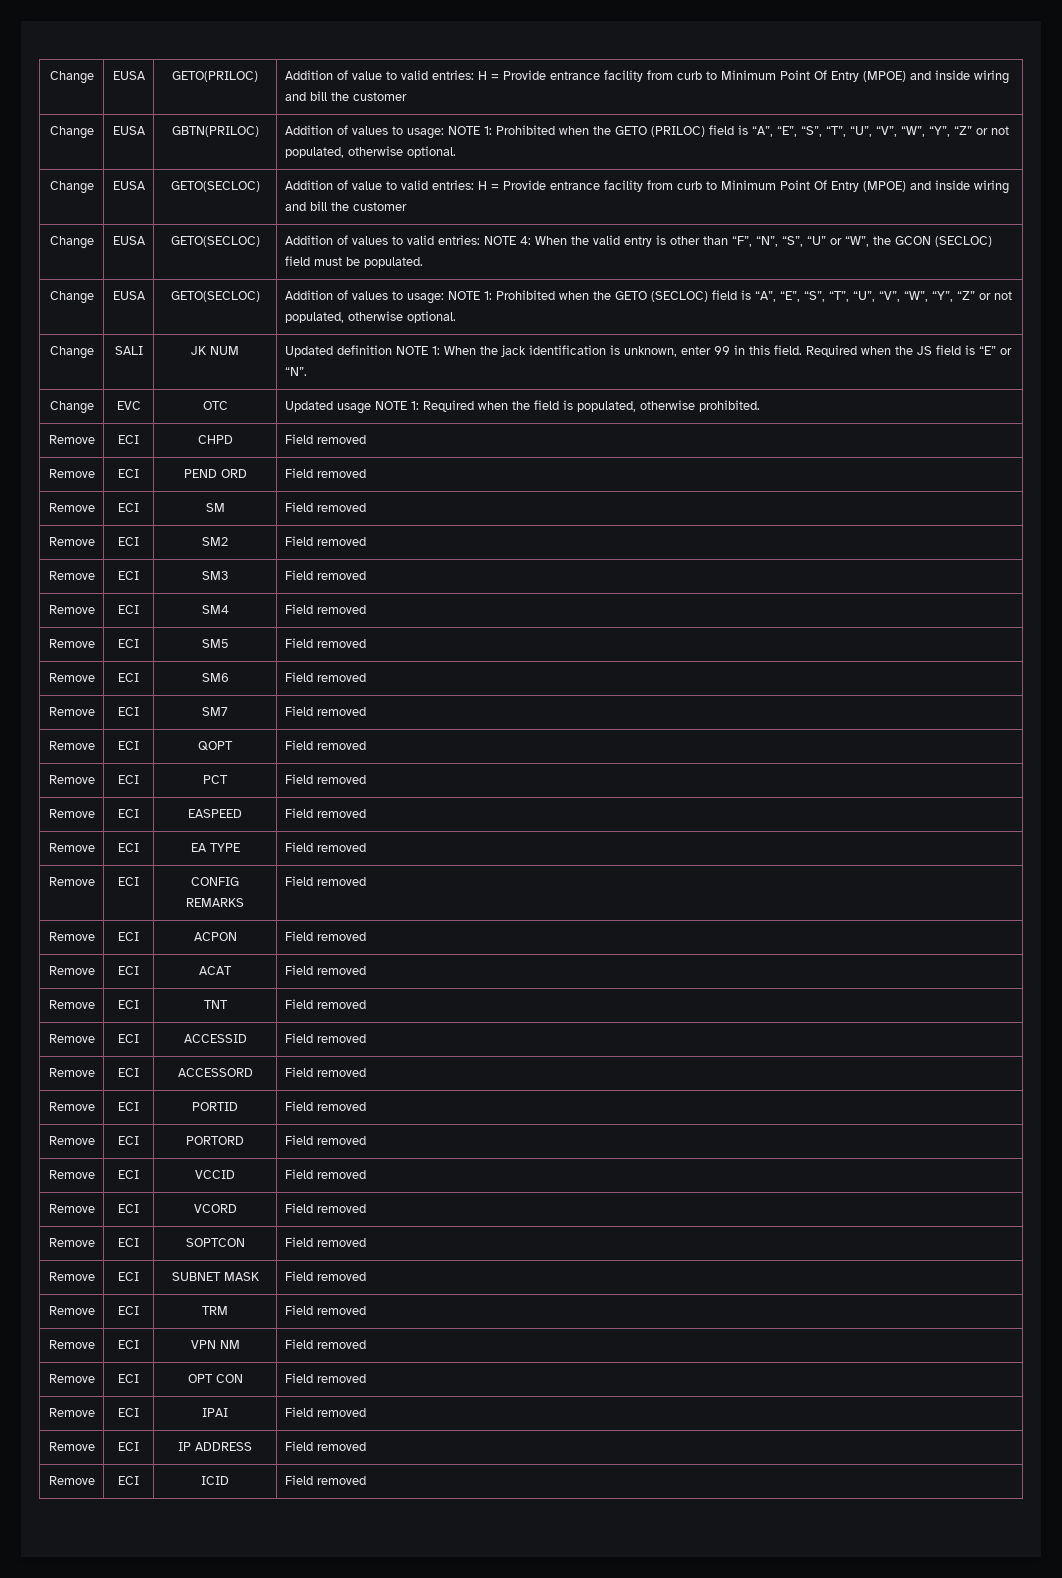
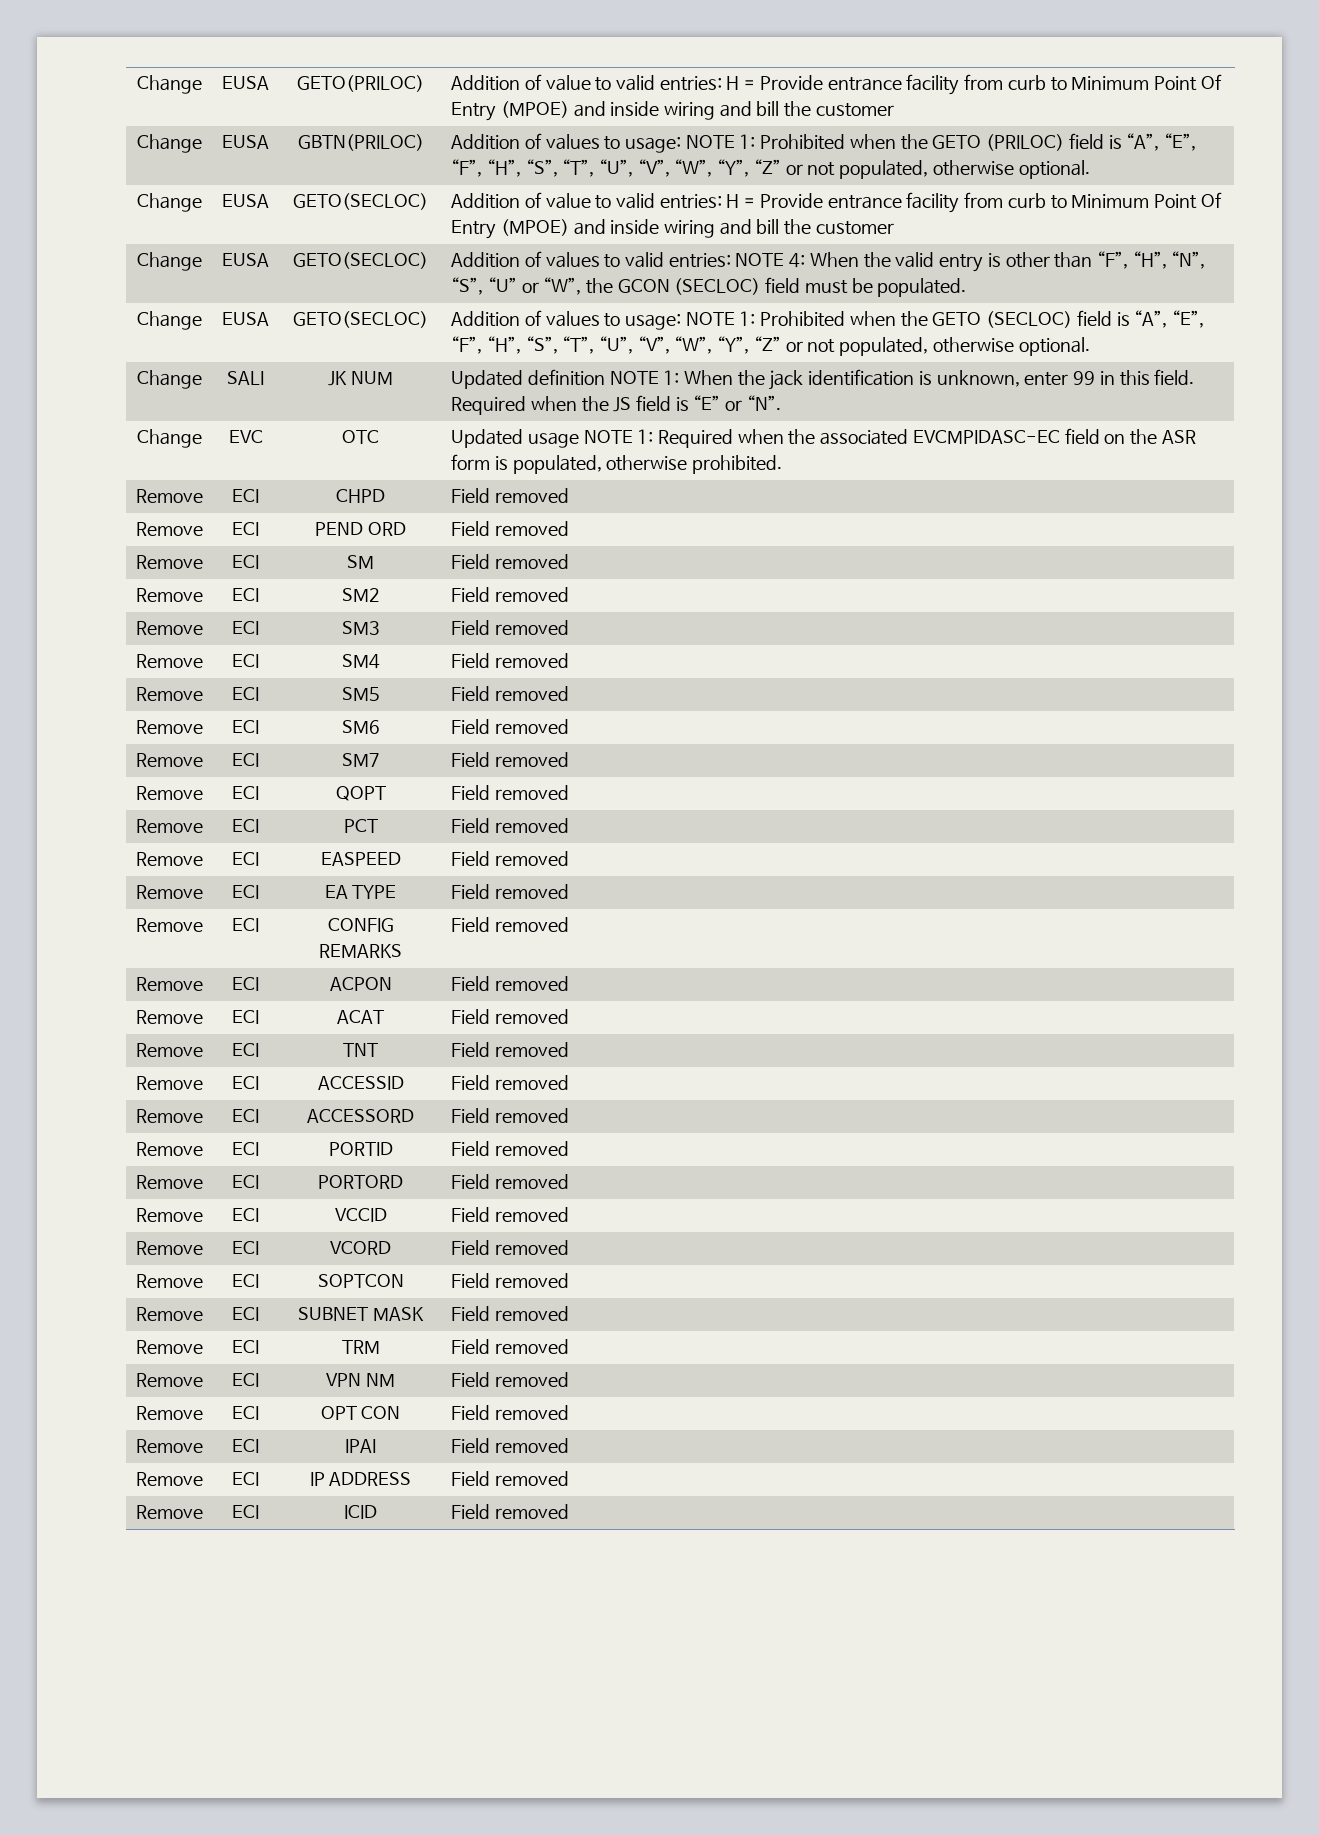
(797, 131) none -> [451,159,521,177] “F”, “H”,
(752, 241) none -> [1132,251,1167,269] “H”,
(800, 296) none -> [451,336,521,354] “F”, “H”,
[533,400,559,410] field -> [820,428,1196,445] [451,454,491,470] associated EVCMPIDASC-EC field on the ASR form

